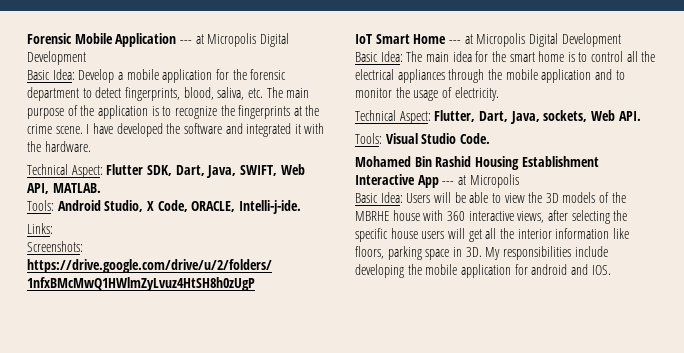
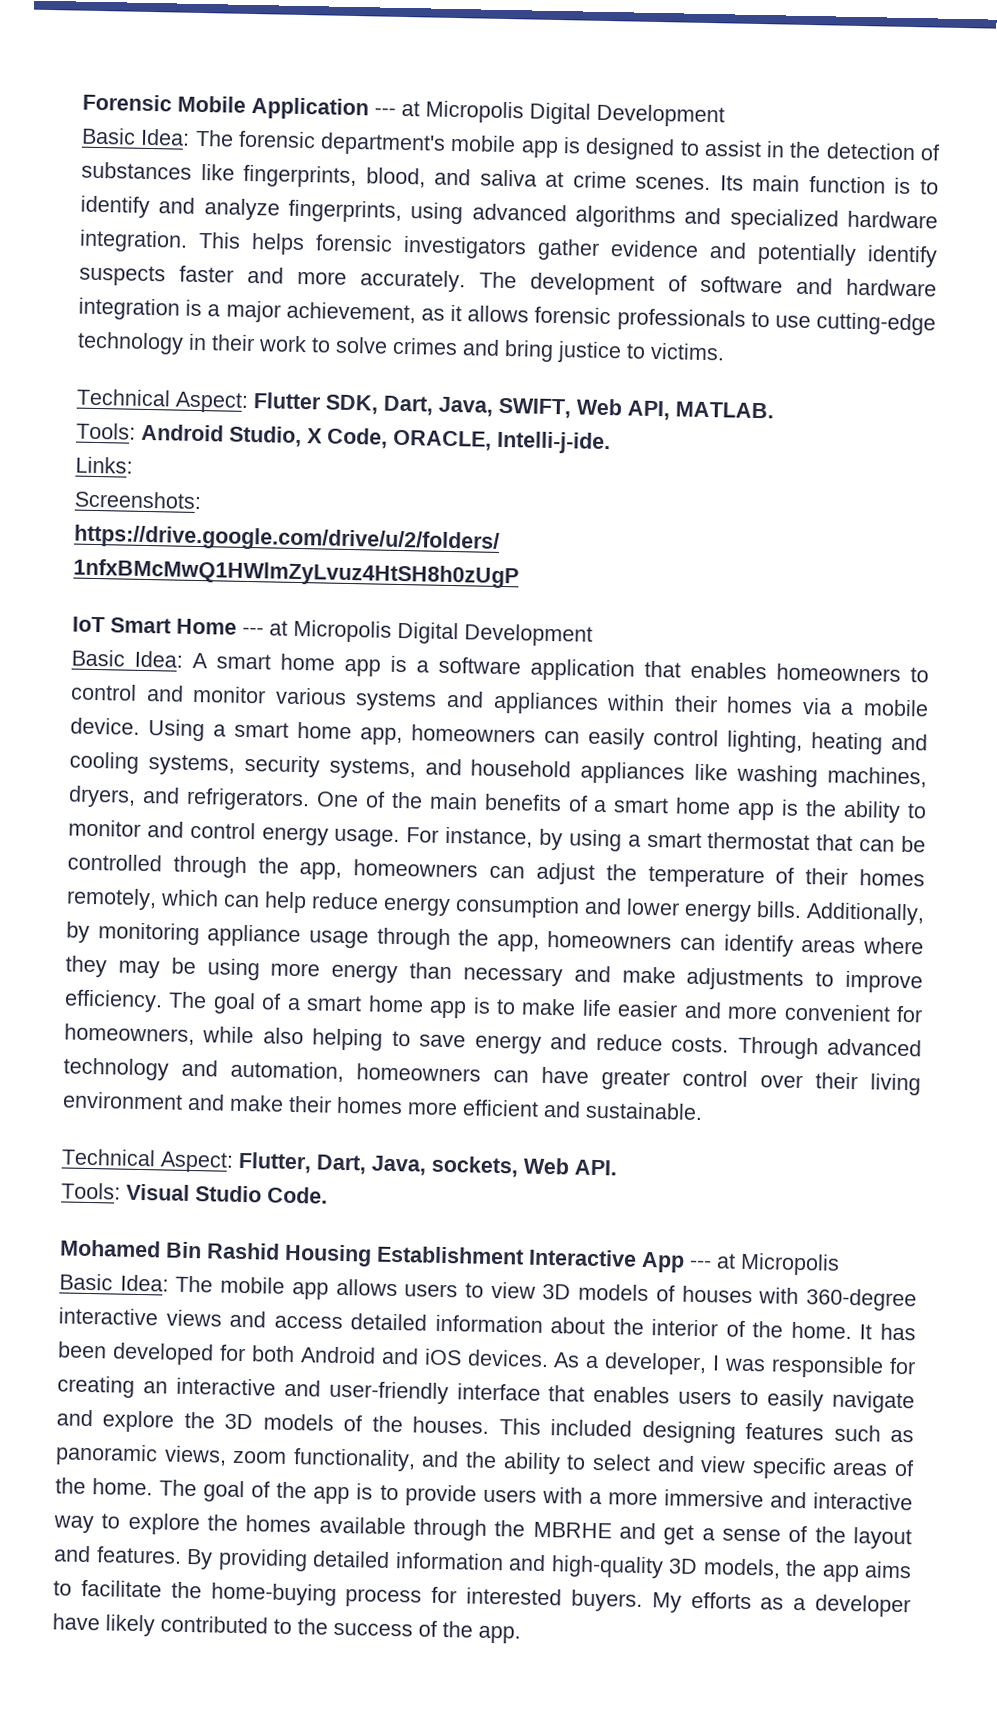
[78,69,287,83] [27,87,310,101] [27,105,320,119] [27,123,325,137] [27,141,91,152] Develop a mobile application for the forensic department to detect fingerprints, blood, saliva, etc. The main purpose of the application is to recognize the fingerprints at the crime scene. I have developed the software and integrated it with the hardware. -> [194,129,941,161] [81,161,940,195] [80,195,939,232] [79,229,938,268] [79,264,937,297] [78,297,936,336] [77,331,725,364] The forensic department's mobile app is designed to assist in the detection of substances like fingerprints, blood, and saliva at crime scenes. Its main function is to identify and analyze fingerprints, using advanced algorithms and specialized hardware integration. This helps forensic investigators gather evidence and potentially identify suspects faster and more accurately. The development of software and hardware integration is a major achievement, as it allows forensic professionals to use cutting-edge technology in their work to solve crimes and bring justice to victims.
[406,51,656,62] [355,69,625,83] [355,87,499,101] The main idea for the smart home is to control all the electrical appliances through the mobile application and to monitor the usage of electricity. -> [192,652,929,683] [70,683,930,717] [70,717,928,755] [69,751,928,788] [68,785,927,823] [68,819,926,853] [67,853,926,889] [66,887,925,926] [66,921,924,957] [65,955,924,994] [64,989,923,1023] [64,1023,923,1060] [63,1057,921,1096] [62,1091,703,1121] A smart home app is a software application that enables homeowners to control and monitor various systems and appliances within their homes via a mobile device. Using a smart home app, homeowners can easily control lighting, heating and cooling systems, security systems, and household appliances like washing machines, dryers, and refrigerators. One of the main benefits of a smart home app is the ability to monitor and control energy usage. For instance, by using a smart thermostat that can be controlled through the app, homeowners can adjust the temperature of their homes remotely, which can help reduce energy consumption and lower energy bills. Additionally, by monitoring appliance usage through the app, homeowners can identify areas where they may be using more energy than necessary and make adjustments to improve efficiency. The goal of a smart home app is to make life easier and more convenient for homeowners, while also helping to save energy and reduce costs. Through advanced technology and automation, homeowners can have greater control over their living environment and make their homes more efficient and sustainable.
[406,192,525,203] Users will be able to view -> [175,1275,917,1312] [58,1307,917,1341] [58,1341,917,1379] [57,1375,915,1414] [56,1409,175,1433] The mobile app allows users to view 3D models of houses with 360-degree interactive views and access detailed information about the interior of the home. It has been developed for both Android and iOS devices. As a developer, I was responsible for creating an interactive and user-friendly interface that enables users to easily navigate and explore
[355,210,628,224] [355,228,629,242] [355,246,608,260] [355,264,611,278] MBRHE house with 360 interactive views, after selecting the specific house users will get all the interior information like floors, parking space in 3D. My responsibilities include developing the mobile application for android and IOS. -> [412,1416,914,1444] [55,1443,915,1480] [55,1477,913,1511] [53,1512,913,1550] [53,1545,912,1583] [53,1579,912,1618] [52,1613,521,1644] houses. This included designing features such as panoramic views, zoom functionality, and the ability to select and view specific areas of the home. The goal of the app is to provide users with a more immersive and interactive way to explore the homes available through the MBRHE and get a sense of the layout and features. By providing detailed information and high-quality 3D models, the app aims to facilitate the home-buying process for interested buyers. My efforts as a developer have likely contributed to the success of the app.

